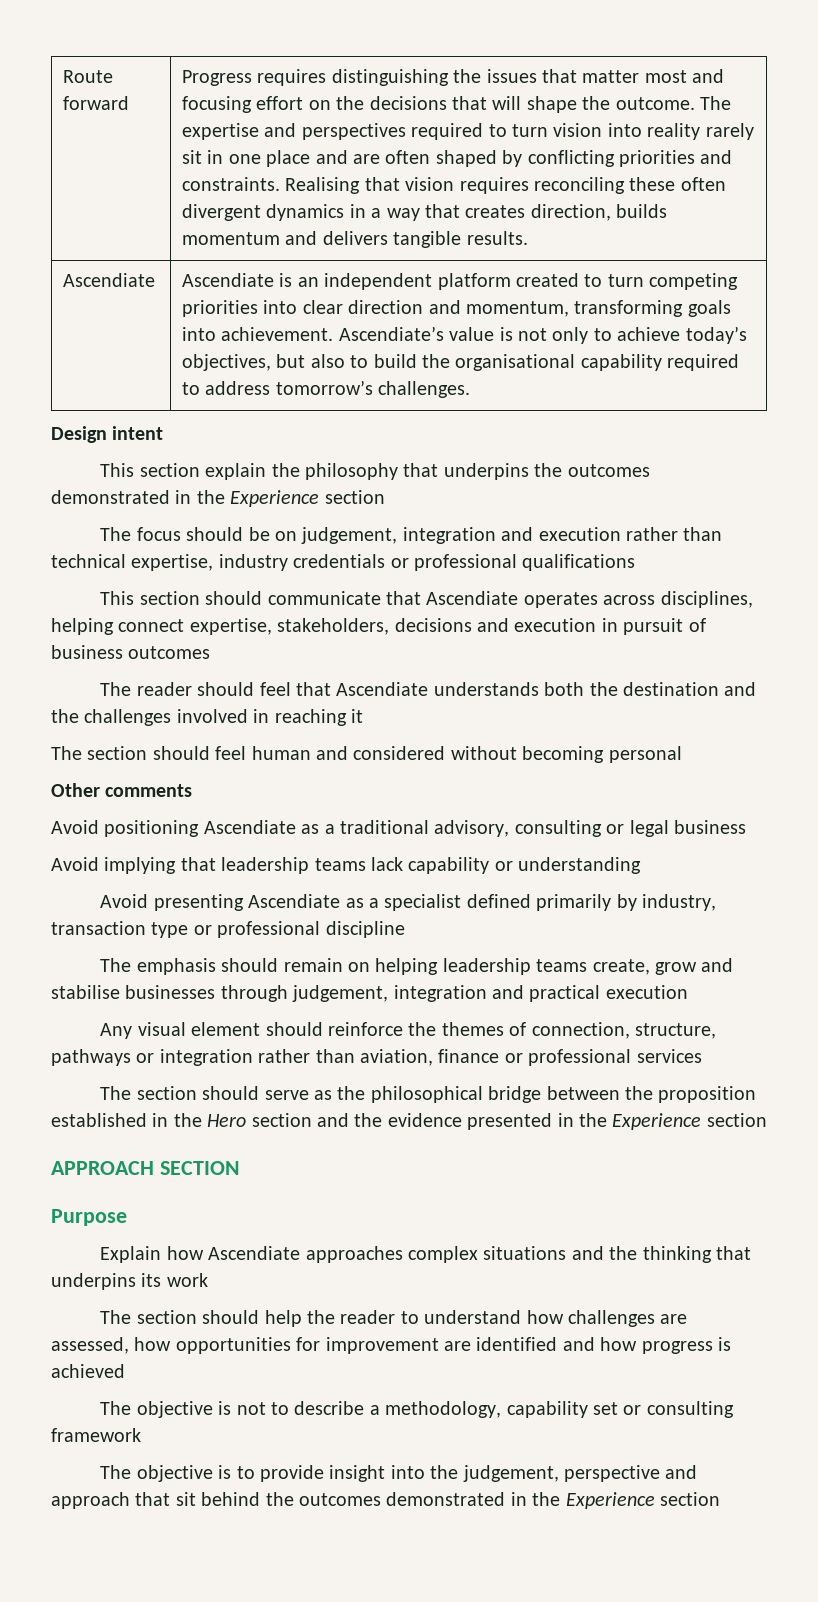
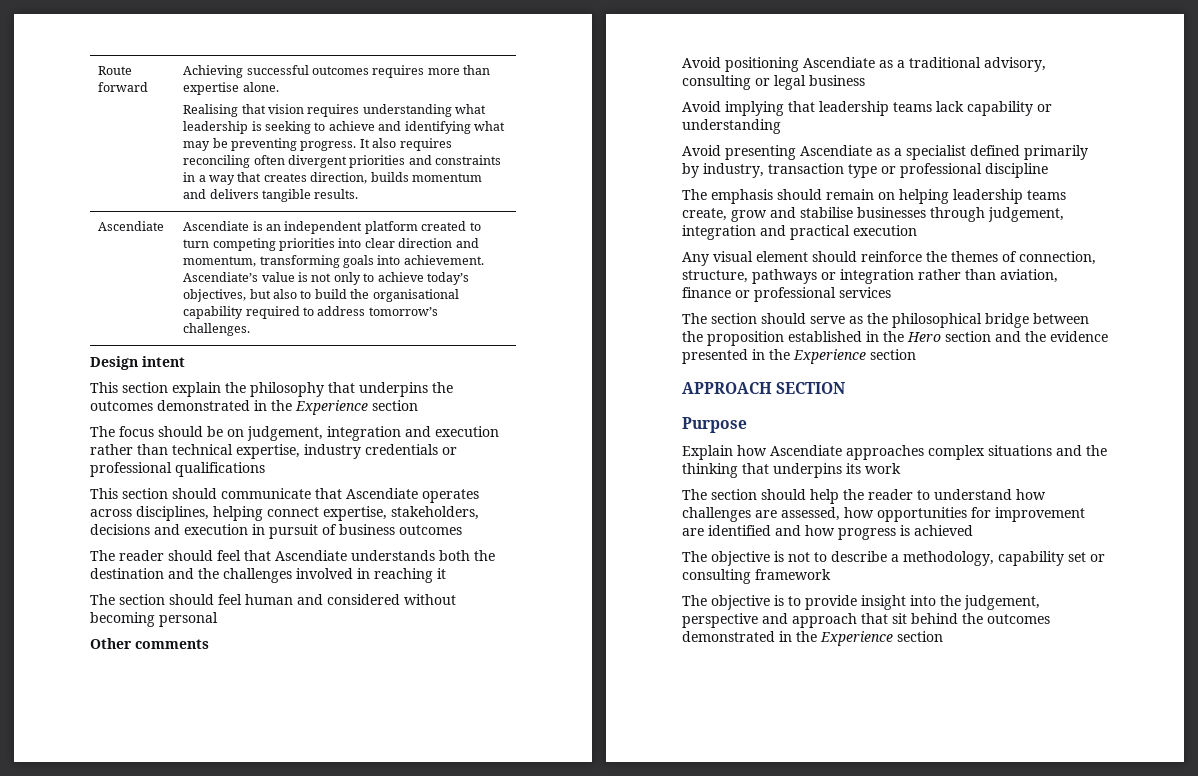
[181,69,725,86] [181,96,731,113] [181,123,754,140] [181,150,733,167] [181,177,726,194] [181,204,345,221] Progress requires distinguishing the issues that matter most and focusing effort on the decisions that will shape the outcome. The expertise and perspectives required to turn vision into reality rarely sit in one place and are often shaped by conflicting priorities and constraints. Realising that vision requires reconciling these often divergent dynamics -> [183,65,491,78] [183,82,279,95] [183,104,487,117] [183,121,505,134] [183,138,452,151] [183,155,502,168] Achieving successful outcomes requires more than expertise alone. // Realising that vision requires understanding what leadership is seeking to achieve and identifying what may be preventing progress. It also requires reconciling often divergent priorities and constraints

